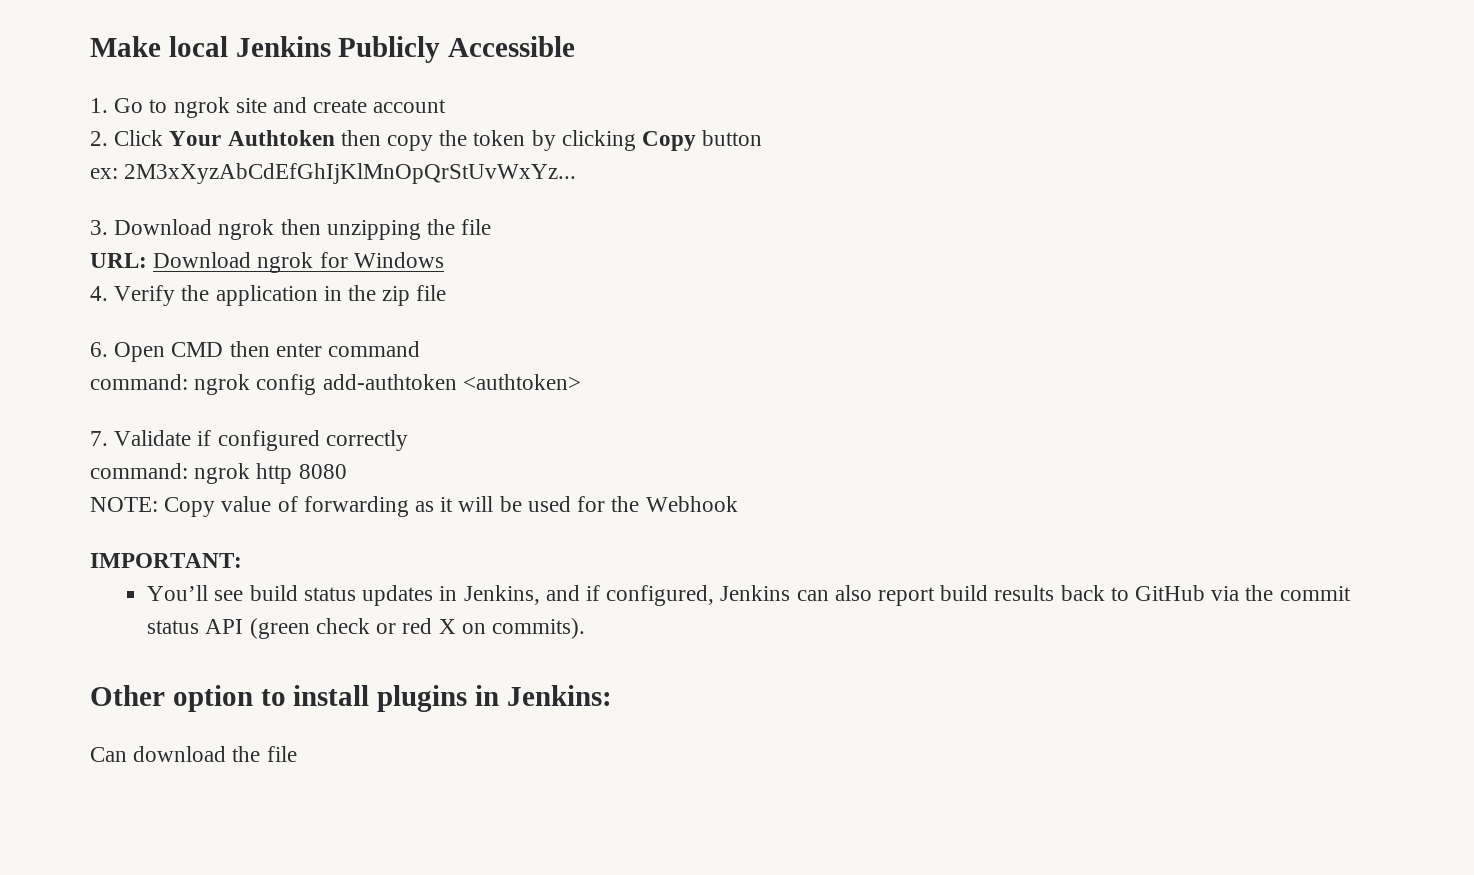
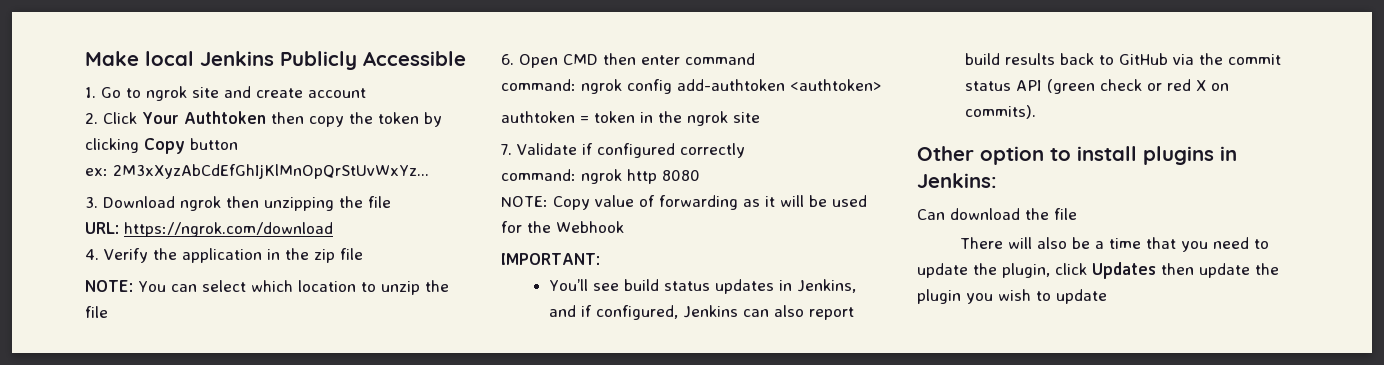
[153,252,444,273] Download ngrok for Windows -> [124,222,333,237] https://ngrok.com/download
(447, 293) none -> [85,280,449,295] [85,306,108,318] // NOTE: You can select which location to unzip the file
(581, 382) none -> [501,111,760,126] // authtoken = token in the ngrok site
(297, 754) none -> [959,237,1269,252] [917,262,1279,279] [917,289,1107,304] // There will also be a time that you need to update the plugin, click Updates then update the plugin you wish to update

